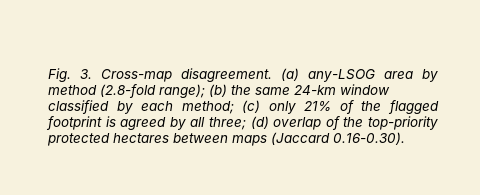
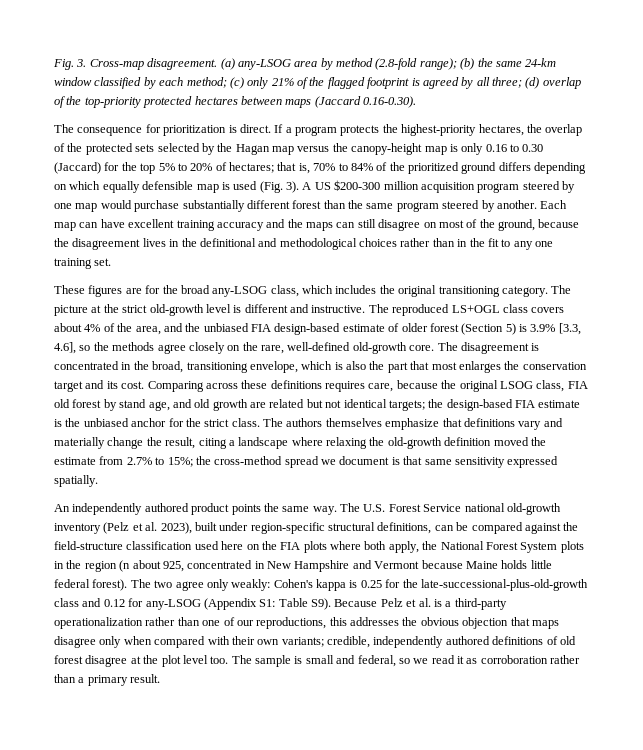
(405, 138) none -> [54,124,583,136] [54,143,544,155] [54,162,587,174] [54,180,575,193] [54,200,568,212] [54,219,580,231] [54,238,553,250] [54,258,112,269] [54,285,572,297] [54,304,565,316] [54,323,581,335] [54,342,540,354] [54,361,587,373] [54,380,588,392] [54,399,581,411] [54,418,563,430] [54,437,546,449] [54,456,559,468] [54,475,98,487] [54,503,561,515] [54,522,579,534] [54,541,584,553] [54,560,552,572] [54,579,588,591] [54,598,507,610] [54,617,559,629] [54,636,576,648] [54,655,581,667] [54,674,161,686] // The consequence for prioritization is direct. If a program protects the highest-priority hectares, the overlap of the protected sets selected by the Hagan map versus the canopy-height map is only 0.16 to 0.30 (Jaccard) for the top 5% to 20% of hectares; that is, 70% to 84% of the prioritized ground differs depending on which equally defensible map is used (Fig. 3). A US $200-300 million acquisition program steered by one map would purchase substantially different forest than the same program steered by another. Each map can have excellent training accuracy and the maps can still disagree on most of the ground, because the disagreement lives in the definitional and methodological choices rather than in the fit to any one training set. // These figures are for the broad any-LSOG class, which includes the original transitioning category. The picture at the strict old-growth level is different and instructive. The reproduced LS+OGL class covers about 4% of the area, and the unbiased FIA design-based estimate of older forest (Section 5) is 3.9% [3.3, 4.6], so the methods agree closely on the rare, well-defined old-growth core. The disagreement is concentrated in the broad, transitioning envelope, which is also the part that most enlarges the conservation target and its cost. Comparing across these definitions requires care, because the original LSOG class, FIA old forest by stand age, and old growth are related but not identical targets; the design-based FIA estimate is the unbiased anchor for the strict class. The authors themselves emphasize that definitions vary and materially change the result, citing a landscape where relaxing the old-growth definition moved the estimate from 2.7% to 15%; the cross-method spread we document is that same sensitivity expressed spatially. // An independently authored product points the same way. The U.S. Forest Service national old-growth inventory (Pelz et al. 2023), built under region-specific structural definitions, can be compared against the field-structure classification used here on the FIA plots where both apply, the National Forest System plots in the region (n about 925, concentrated in New Hampshire and Vermont because Maine holds little federal forest). The two agree only weakly: Cohen's kappa is 0.25 for the late-successional-plus-old-growth class and 0.12 for any-LSOG (Appendix S1: Table S9). Because Pelz et al. is a third-party operationalization rather than one of our reproductions, this addresses the obvious objection that maps disagree only when compared with their own variants; credible, independently authored definitions of old forest disagree at the plot level too. The sample is small and federal, so we read it as corroboration rather than a primary result.

